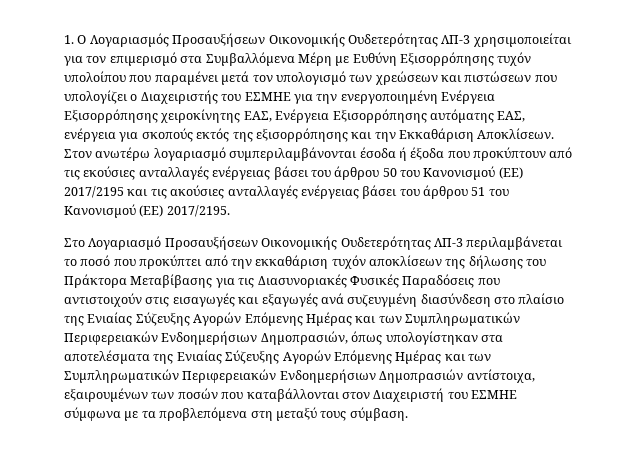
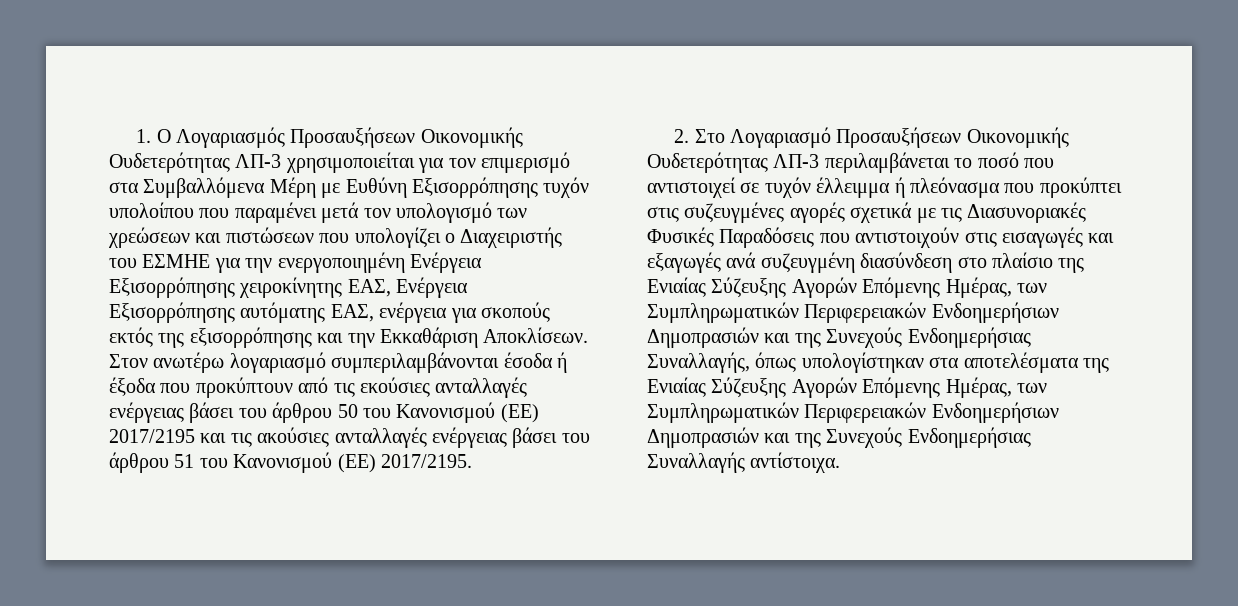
(230, 211) none -> [674,129,690,143] 2.
[139,255,547,269] [64,274,235,288] προκύπτει από την εκκαθάριση τυχόν αποκλίσεων της δήλωσης του Πράκτορα Μεταβίβασης για -> [647,177,1122,198] [647,202,936,223] αντιστοιχεί σε τυχόν έλλειμμα ή πλεόνασμα που προκύπτει στις συζευγμένες αγορές σχετικά με
[305,312,520,326] [64,331,348,345] Ημέρας και των Συμπληρωματικών Περιφερειακών Ενδοημερήσιων Δημοπρασιών, -> [945,277,1047,298] [647,302,1059,323] [647,327,1031,348] [647,352,750,373] Ημέρας, των Συμπληρωματικών Περιφερειακών Ενδοημερήσιων Δημοπρασιών και της Συνεχούς Ενδοημερήσιας Συναλλαγής,
[395,350,491,364] [64,369,535,383] [64,388,517,402] [64,407,408,421] Ημέρας και των Συμπληρωματικών Περιφερειακών Ενδοημερήσιων Δημοπρασιών αντίστοιχα, εξαιρουμένων των ποσών που καταβάλλονται στον Διαχειριστή του ΕΣΜΗΕ σύμφωνα με τα προβλεπόμενα στη μεταξύ τους σύμβαση. -> [945,377,1047,398] [647,402,1059,423] [647,427,1031,448] [647,452,841,473] Ημέρας, των Συμπληρωματικών Περιφερειακών Ενδοημερήσιων Δημοπρασιών και της Συνεχούς Ενδοημερήσιας Συναλλαγής αντίστοιχα.

